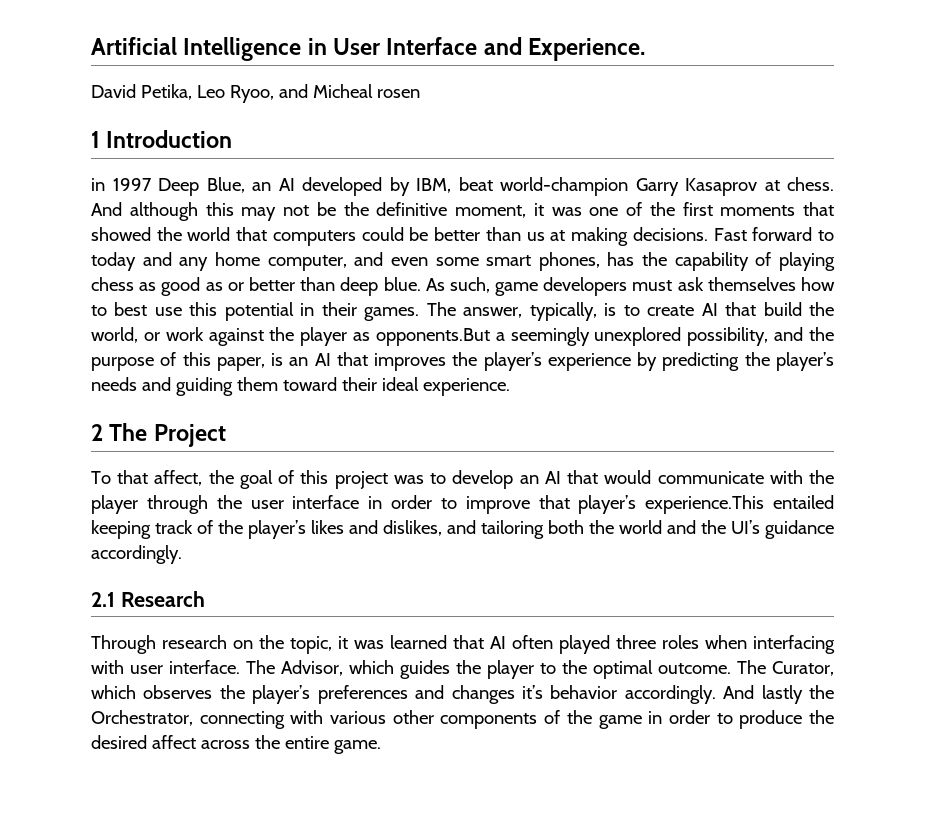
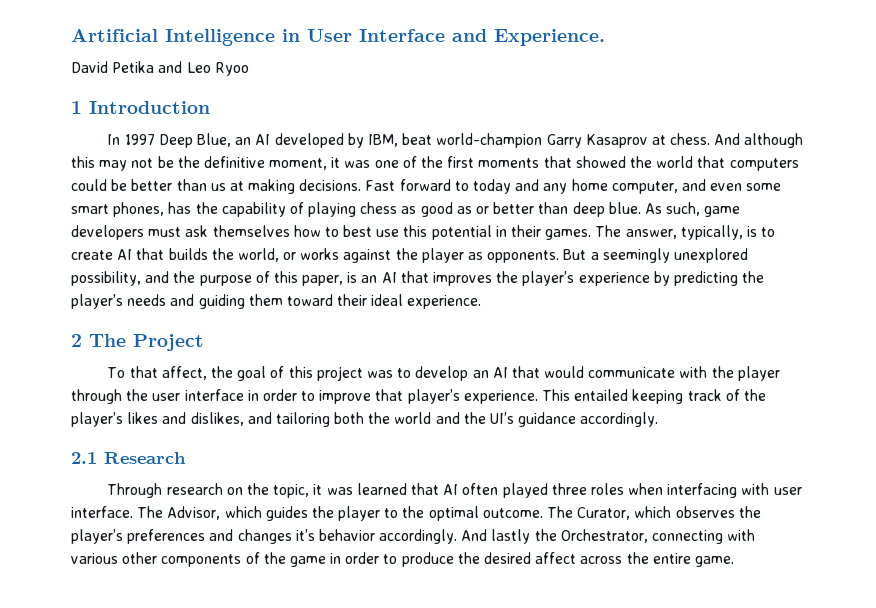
[140,84,420,103] Petika, Leo Ryoo, and Micheal rosen -> [112,61,249,76] Petika and Leo Ryoo
[91,178,105,191] in -> [107,134,121,145] In
[763,302,802,316] build -> [168,248,208,260] builds
[165,327,204,341] work -> [300,248,340,260] works
[375,328,490,346] opponents.But -> [487,249,587,263] opponents. But
[645,495,765,514] experience.This -> [463,389,571,404] experience. This

